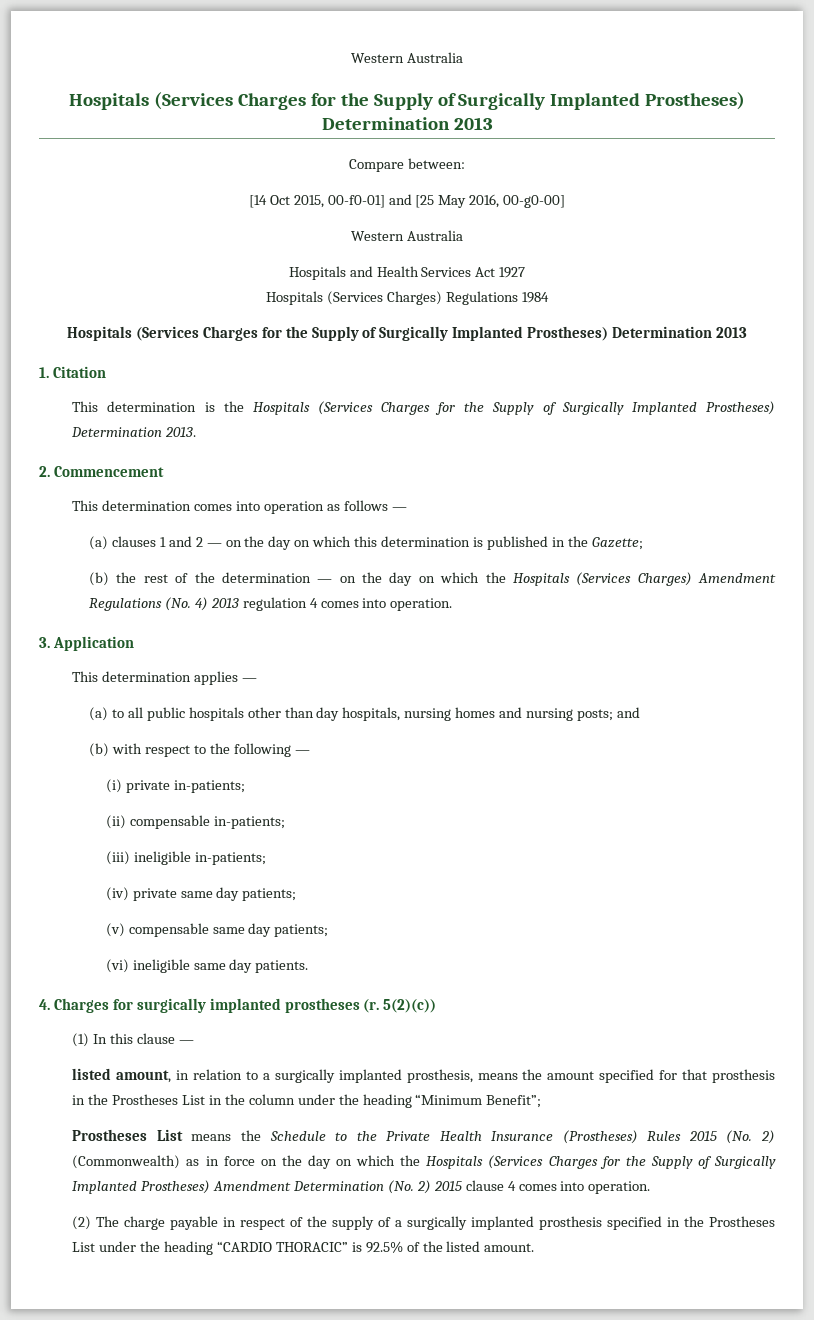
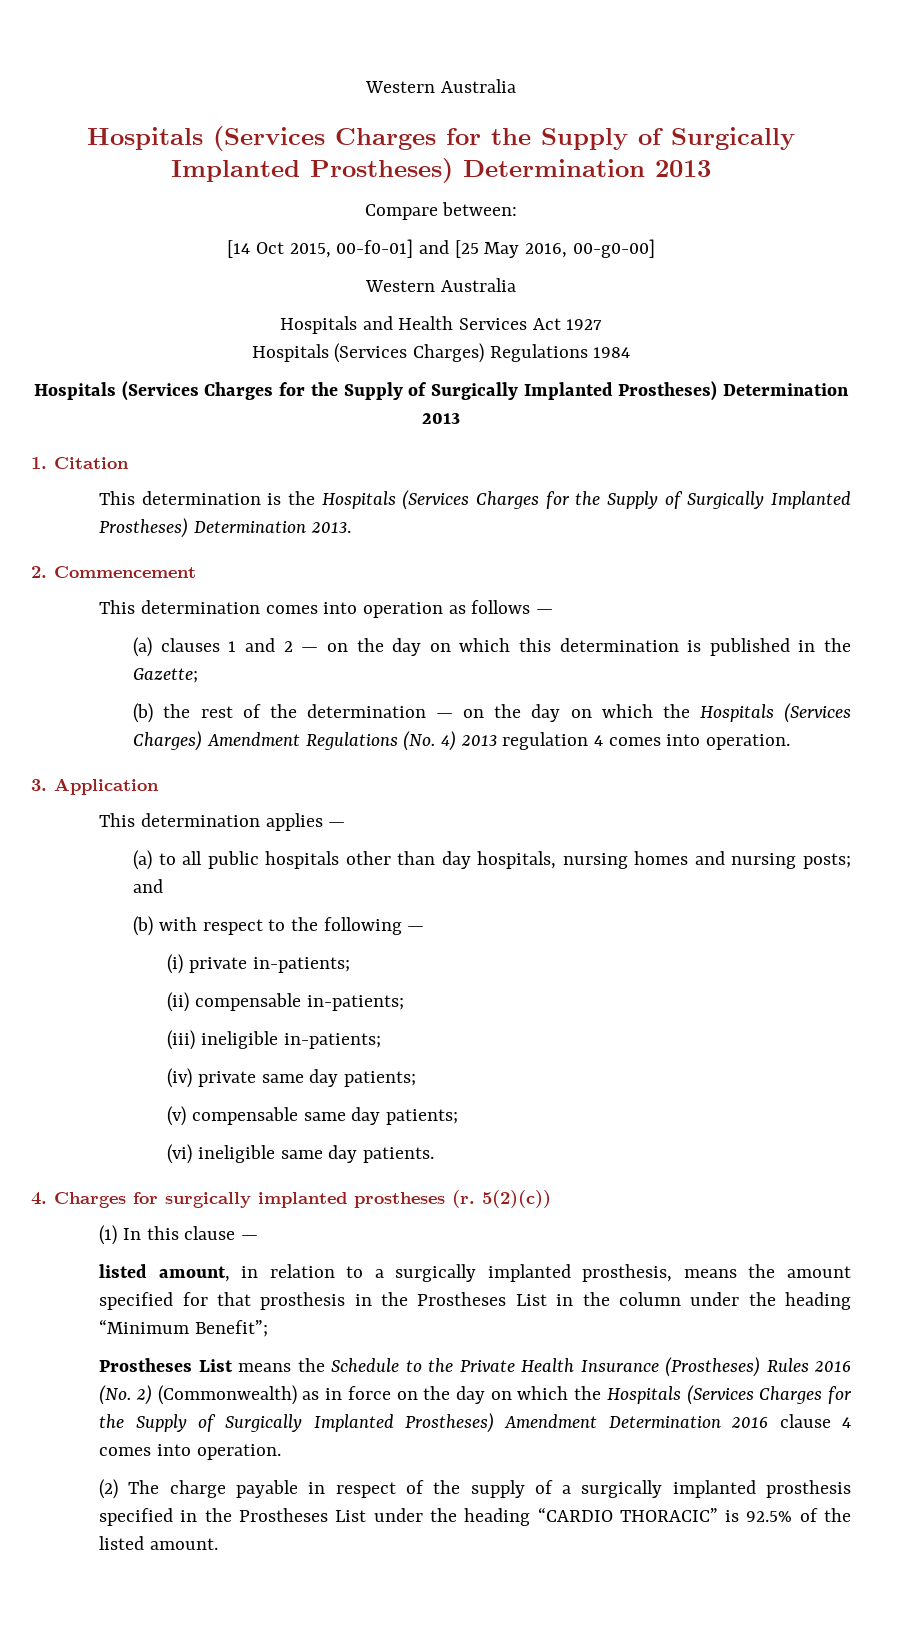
[688,1131,717,1141] 2015 -> [813,1361,851,1372] 2016
[387,1180,462,1194] (No. 2) 2015 -> [731,1417,769,1428] 2016

